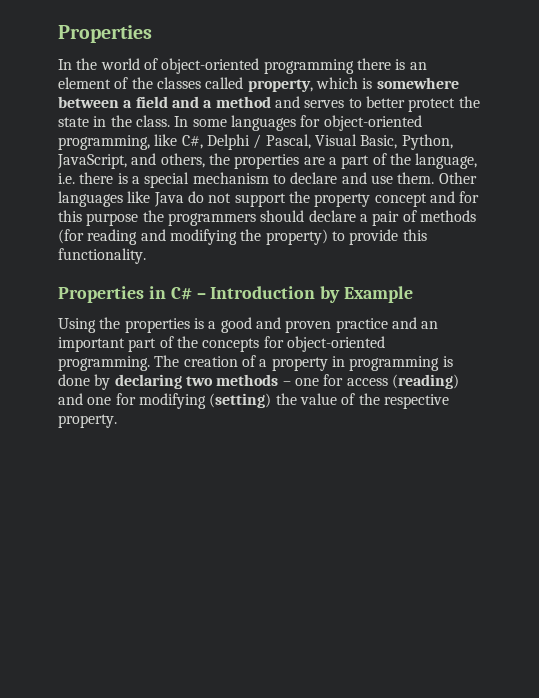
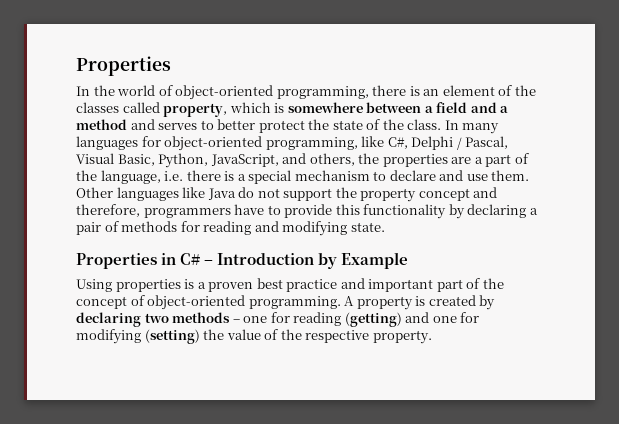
[263,59,354,74] programming -> [276,86,369,99] programming,
[93,116,107,127] in -> [366,119,381,130] of
[192,119,227,127] some -> [462,123,500,134] many
[459,191,480,203] [58,210,356,226] for this purpose the programmers should declare -> [76,204,527,219] therefore, programmers have to provide this functionality by declaring
[58,229,84,244] (for -> [180,221,200,232] for
[240,229,427,245] [58,248,146,264] the property) to provide this functionality. -> [350,222,385,232] state.
[99,317,121,329] the -> (112, 285) none
[220,317,332,333] good and proven -> [208,278,283,292] proven best
[421,321,439,329] an -> (365, 283) none
[202,336,385,352] [58,355,453,371] [58,374,90,386] concepts for object-oriented programming. The creation of a property in programming is done -> [76,295,476,310] concept of object-oriented programming. A property is created
[346,374,459,389] access (reading) -> [293,312,402,327] reading (getting)

